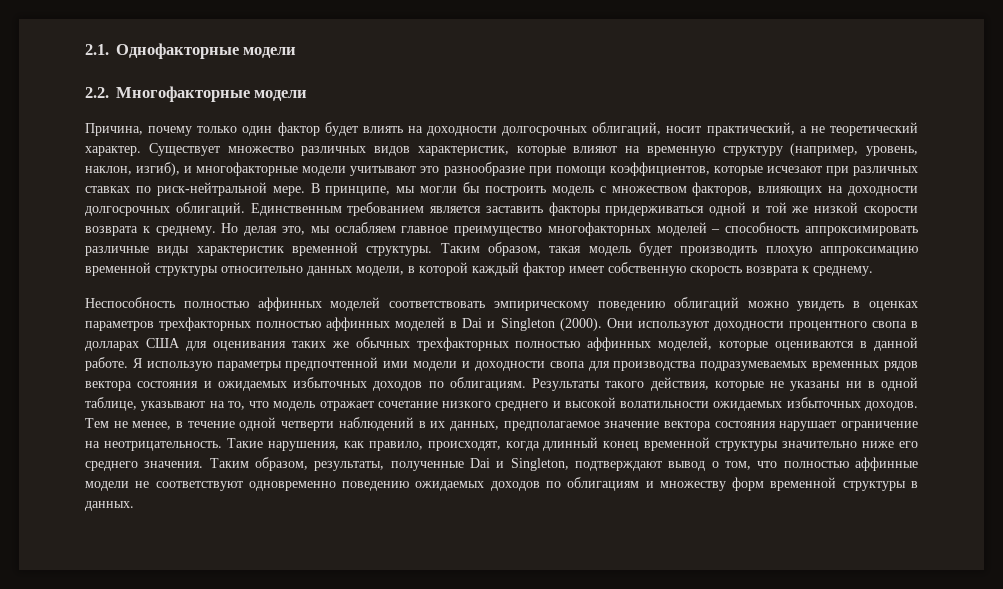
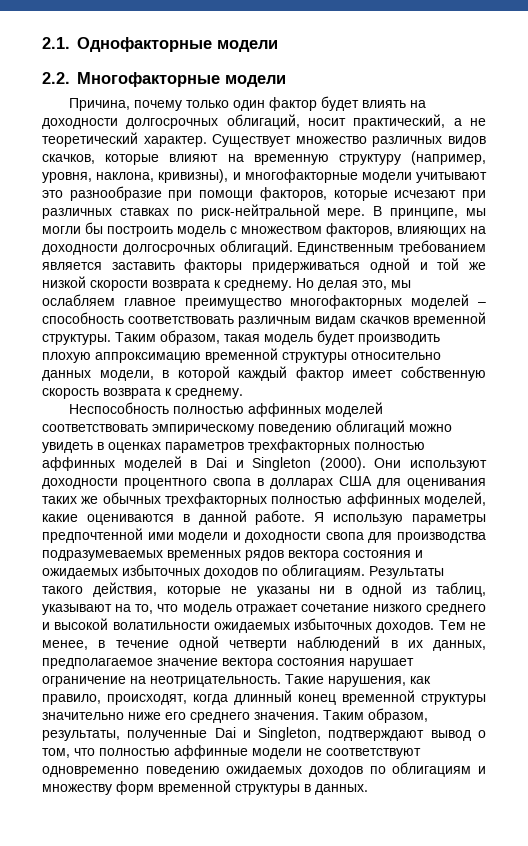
[417,146,509,156] характеристик, -> [42,154,95,164] скачков,
[866,146,918,156] [85,162,181,176] уровень, наклон, изгиб), -> [42,169,229,183] уровня, наклона, кривизны),
[609,162,710,176] коэффициентов, -> [259,187,327,201] факторов,
[805,226,919,236] [85,246,284,256] аппроксимировать различные виды характеристик -> [128,316,409,327] соответствовать различным видам скачков
[719,341,769,351] которые -> [42,514,78,522] какие
[85,397,137,411] таблице, -> [412,582,487,597] из таблиц,

